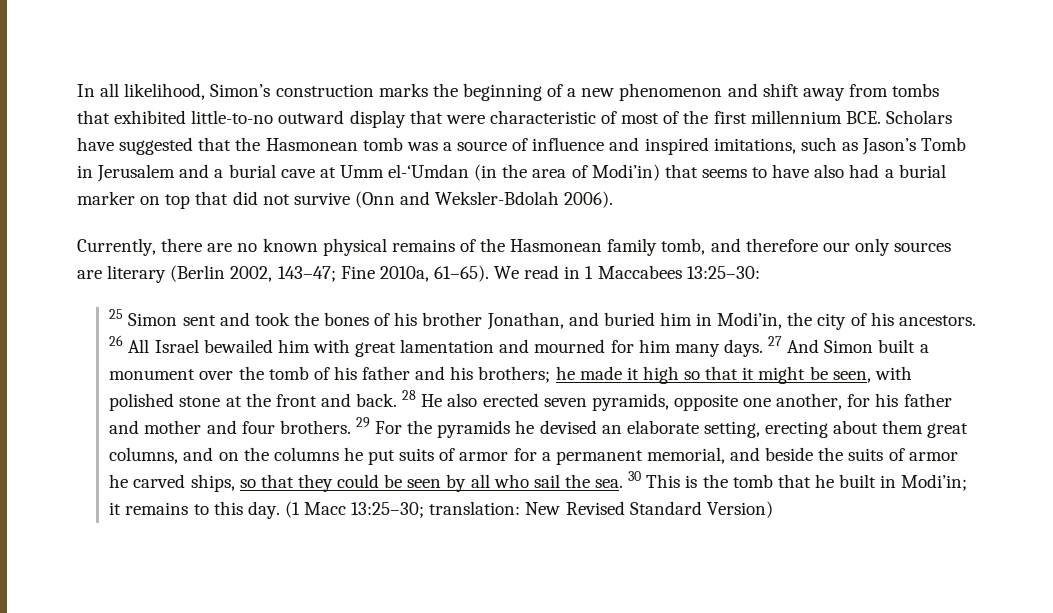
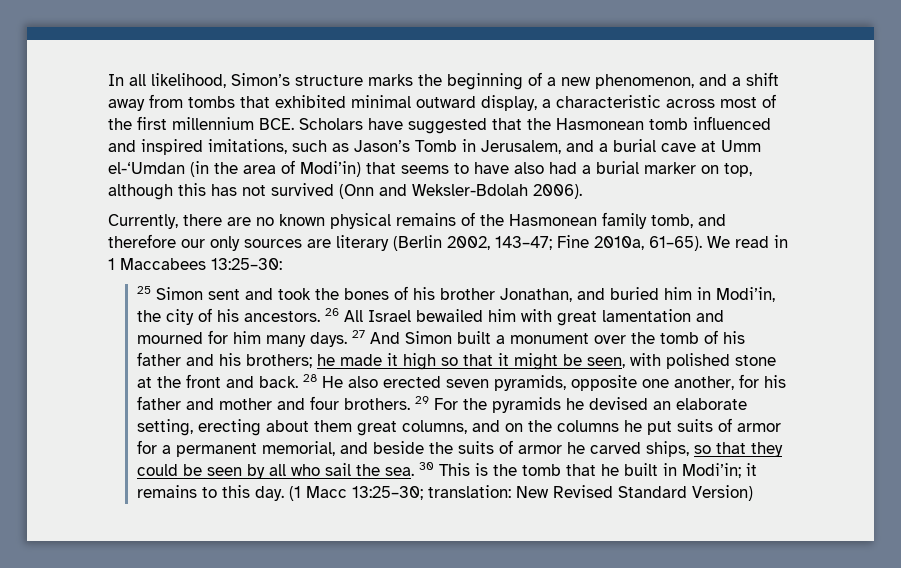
[275,84,374,97] construction -> [295,75,363,86] structure
[619,83,758,101] phenomenon and -> [595,74,741,89] phenomenon, and a
[191,110,618,128] little-to-no outward display that were characteristic of -> [351,95,715,111] minimal outward display, a characteristic across
[406,137,605,151] was a source of influence -> [693,116,771,130] influenced
[97,164,176,182] Jerusalem -> [481,140,561,154] Jerusalem,
[165,191,350,209] top that did not survive -> [724,163,752,177] [108,183,334,200] top, although this has not survived

